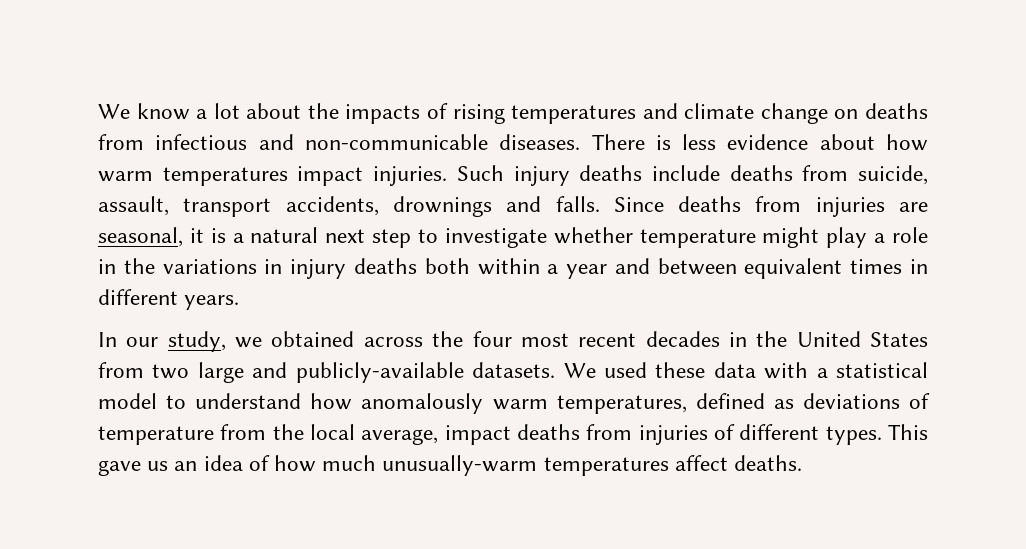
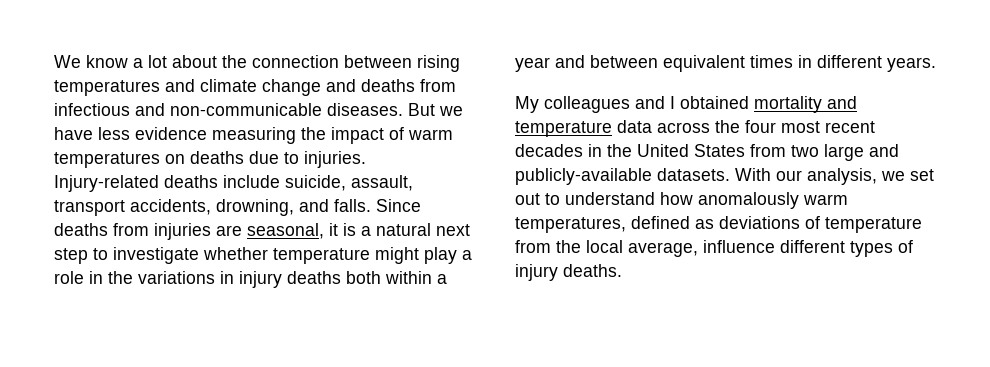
[345,103,448,124] impacts of -> [252,55,412,68] connection between
[834,109,859,119] on -> [326,79,356,92] and
[591,134,928,151] [98,165,849,186] There is less evidence about how warm temperatures impact injuries. Such injury deaths include deaths from -> [408,103,463,116] [54,127,453,144] [54,151,366,168] [54,175,280,192] But we have less evidence measuring the impact of warm temperatures on deaths due to injuries. Injury-related deaths include
[392,196,492,217] drownings -> [216,199,294,216] drowning,
[98,331,355,352] In our study, we obtained -> [515,96,857,113] [515,120,652,137] My colleagues and I obtained mortality and temperature data
[563,362,928,379] [98,393,157,409] We used these data with a statistical model -> [735,168,934,185] [515,193,540,205] With our analysis, we set out
[444,424,929,445] [98,455,728,476] impact deaths from injuries of different types. This gave us an idea of how much unusually-warm temperatures affect -> [703,240,913,257] [515,264,558,281] influence different types of injury

